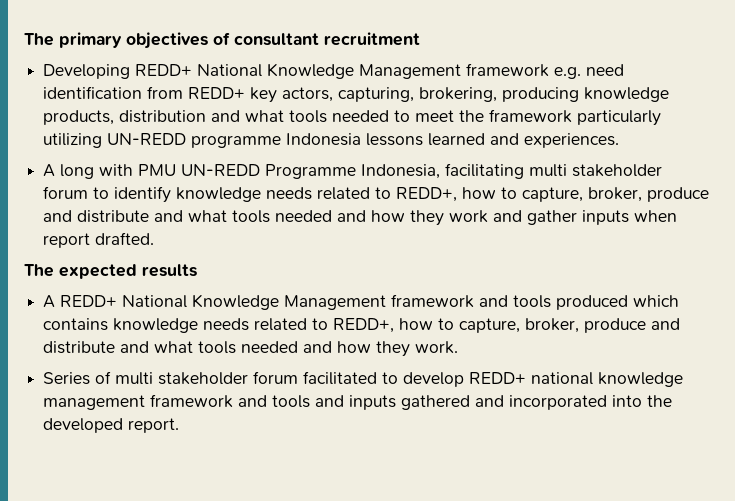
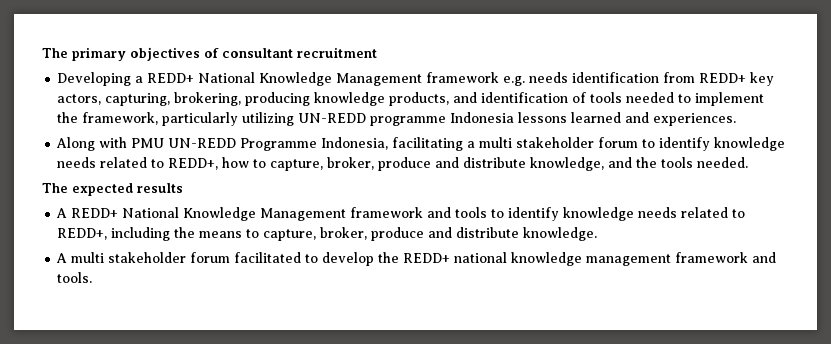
(131, 71) none -> [135,76,144,83] a
[586,64,625,76] need -> [529,72,569,83] needs
[119,109,573,123] distribution and what tools needed to meet the framework -> [453,92,765,106] [57,112,159,125] and identification of tools needed to implement the framework,
[43,164,95,179] A long -> [56,137,96,151] Along
(525, 171) none -> [467,141,476,148] a
[154,210,678,226] [43,232,155,248] and what tools needed and how they work and gather inputs when report drafted. -> [530,157,749,171] knowledge, and the tools needed.
[556,295,680,310] [43,318,681,333] [43,341,459,357] [43,371,112,385] produced which contains knowledge needs related to REDD+, how to capture, broker, produce and distribute and what tools needed and how they work. // Series of -> [491,207,746,221] [57,227,598,241] [56,253,68,263] to identify knowledge needs related to REDD+, including the means to capture, broker, produce and distribute knowledge. // A
(465, 379) none -> [378,252,400,263] the
[272,395,673,410] [43,418,180,433] tools and inputs gathered and incorporated into the developed report. -> [57,272,93,283] tools.

